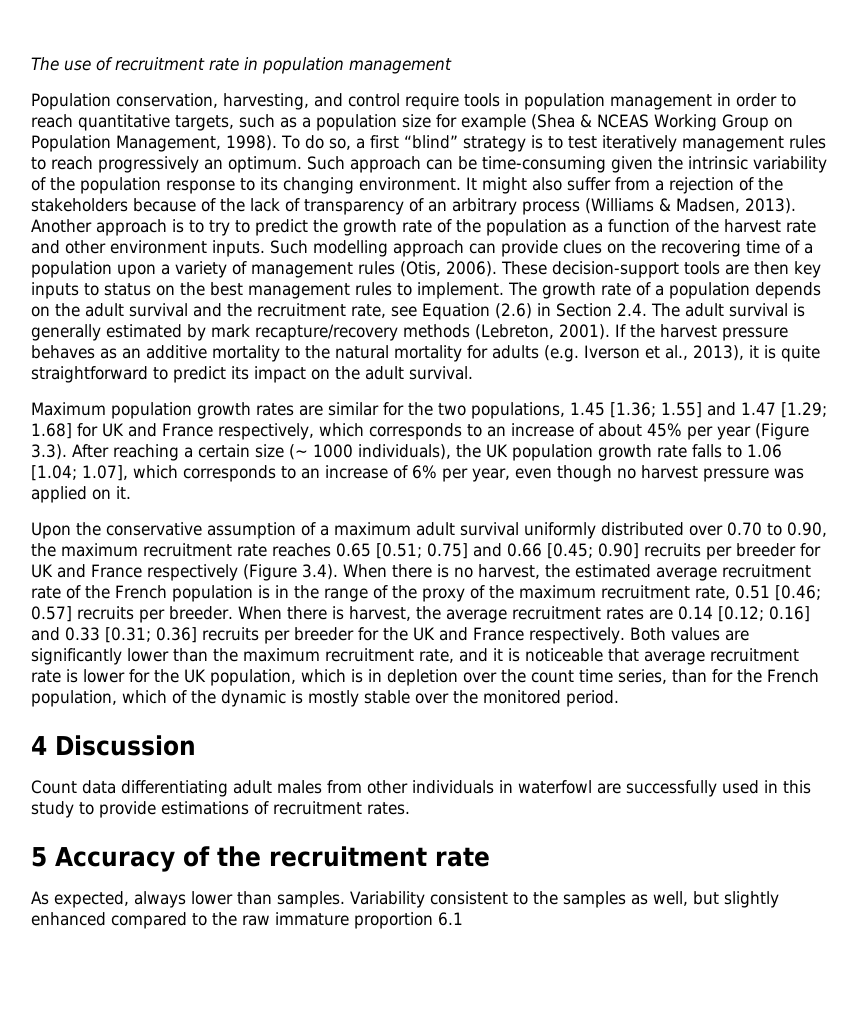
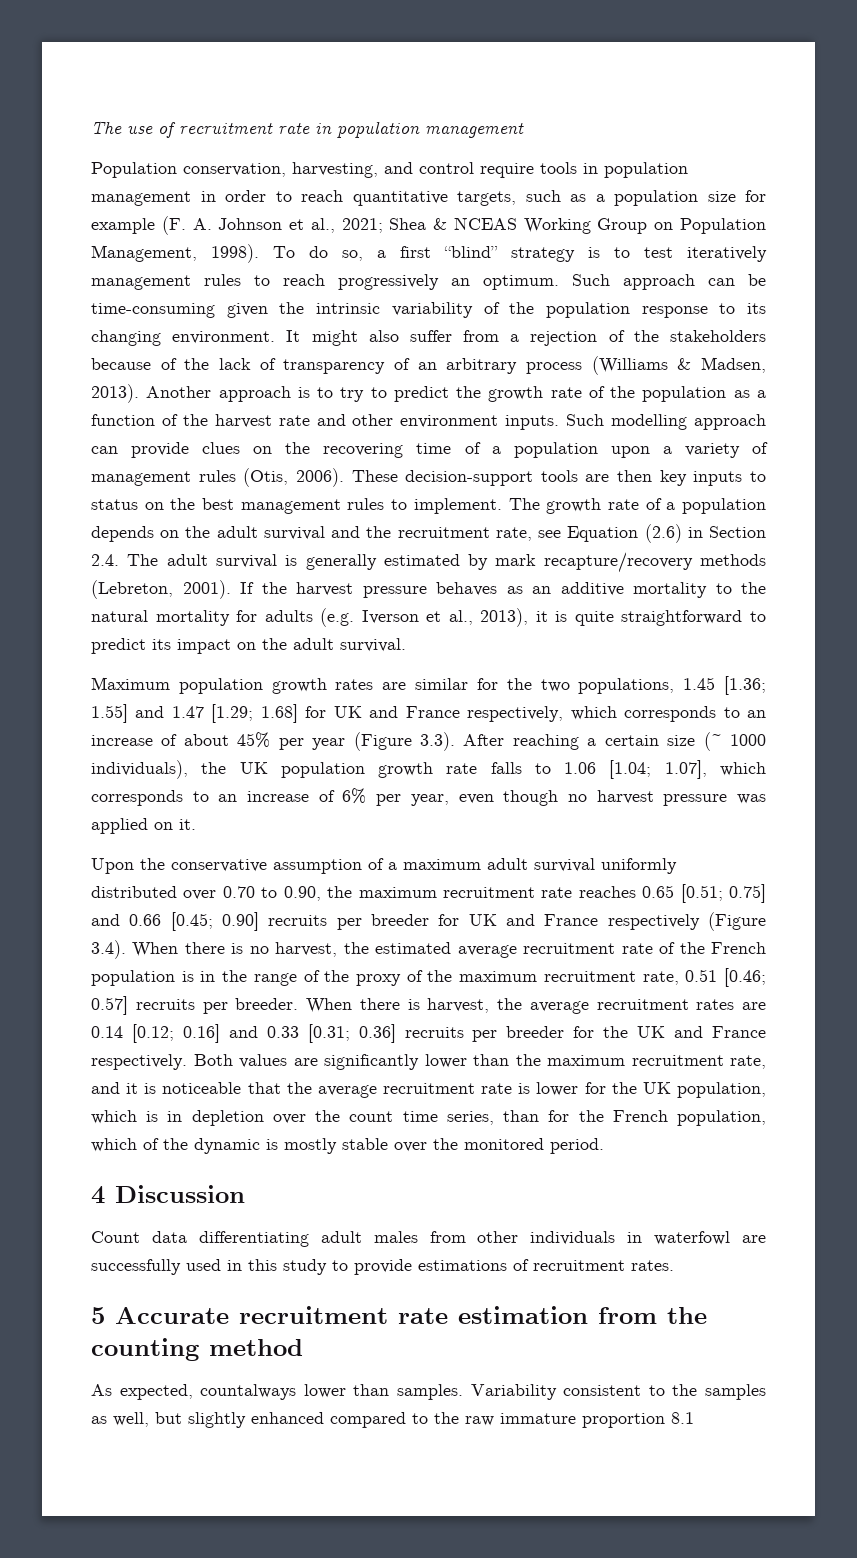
[531,114,575,130] (Shea -> [161,216,427,235] (F. A. Johnson et al., 2021; Shea
(639, 655) none -> [286,1082,312,1094] the
[55,846,490,872] Accuracy of the recruitment rate -> [115,1306,707,1324] [91,1338,303,1361] Accurate recruitment rate estimation from the counting method
[134,891,186,908] always -> [200,1384,297,1400] countalways
[438,912,463,926] 6.1 -> [671,1412,694,1424] 8.1

